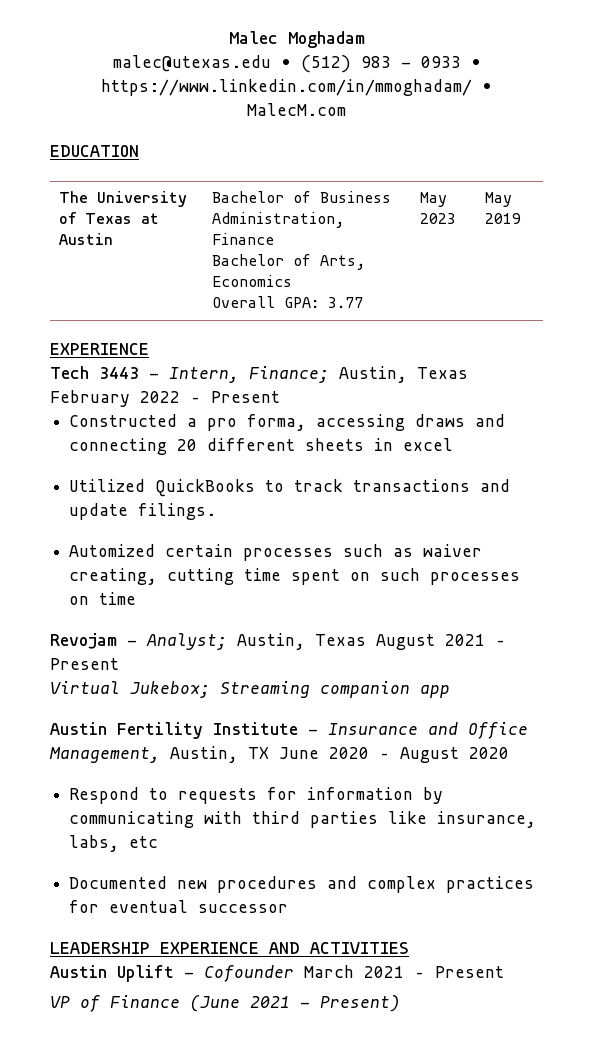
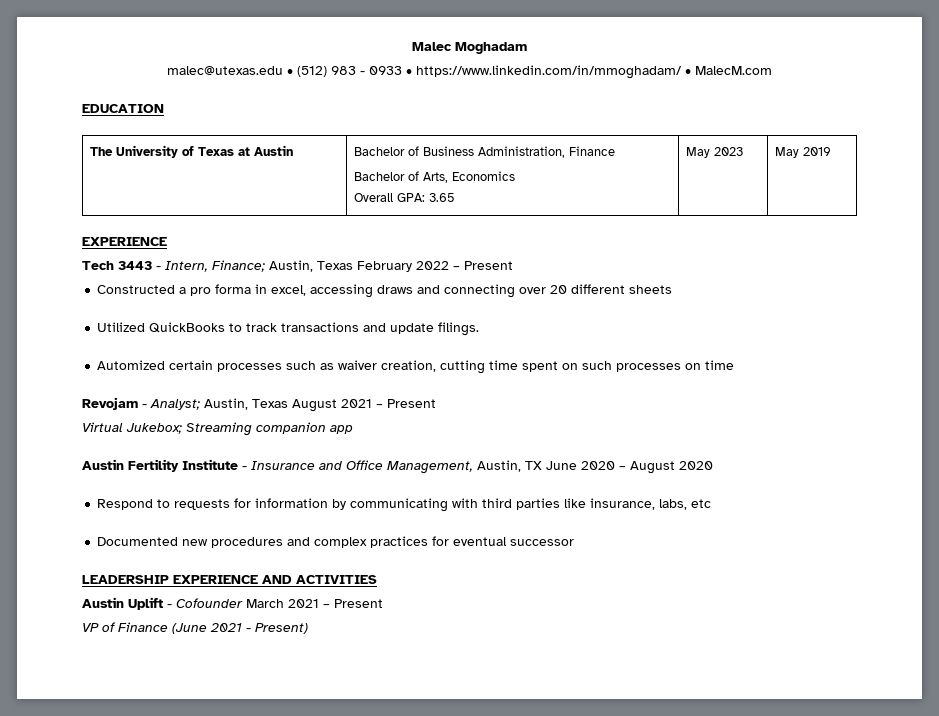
[327,297,363,308] 3.77 -> [429,193,456,202] 3.65
[247,414,307,431] forma, -> [215,284,307,296] forma in excel,
(168, 446) none -> [519,287,547,294] over
[374,438,454,451] in excel -> (673, 289) none
[69,568,158,585] creating, -> [381,360,437,372] creation,

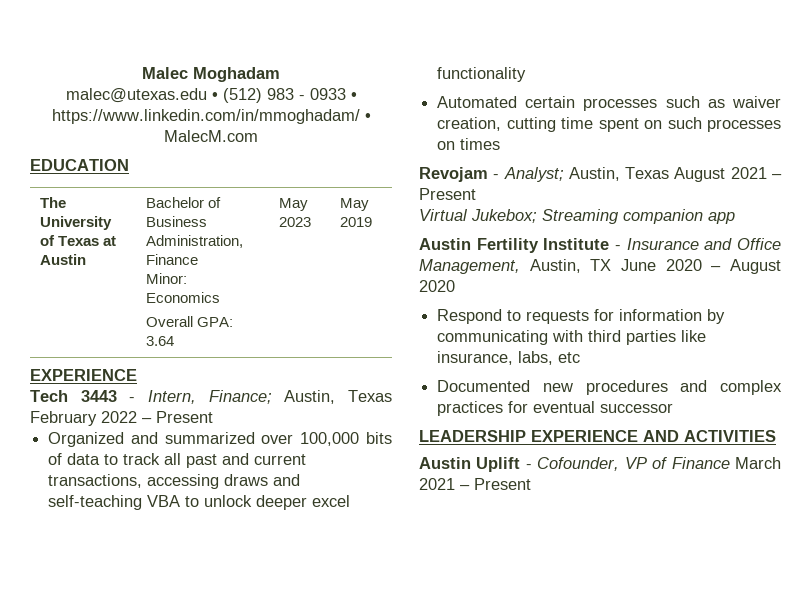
[354,171,449,183] Bachelor of Arts, -> [145,273,187,284] Minor:
[429,193,456,202] 3.65 -> [145,336,174,346] 3.64
[97,284,673,298] [97,322,480,336] [97,360,166,370] Constructed a pro forma in excel, accessing draws and connecting over 20 different sheets // Utilized QuickBooks to track transactions and update filings. // Automized -> [48,432,392,447] [48,453,307,468] [48,474,301,489] [48,495,351,510] [437,67,527,82] [437,96,518,108] Organized and summarized over 100,000 bits of data to track all past and current transactions, accessing draws and self-teaching VBA to unlock deeper excel functionality // Automated
[705,360,735,370] time -> [460,138,501,150] times
[176,598,243,608] Cofounder -> [537,457,730,471] Cofounder, VP of Finance
[82,622,308,634] // VP of Finance (June 2021 - Present) -> (531, 484) none

